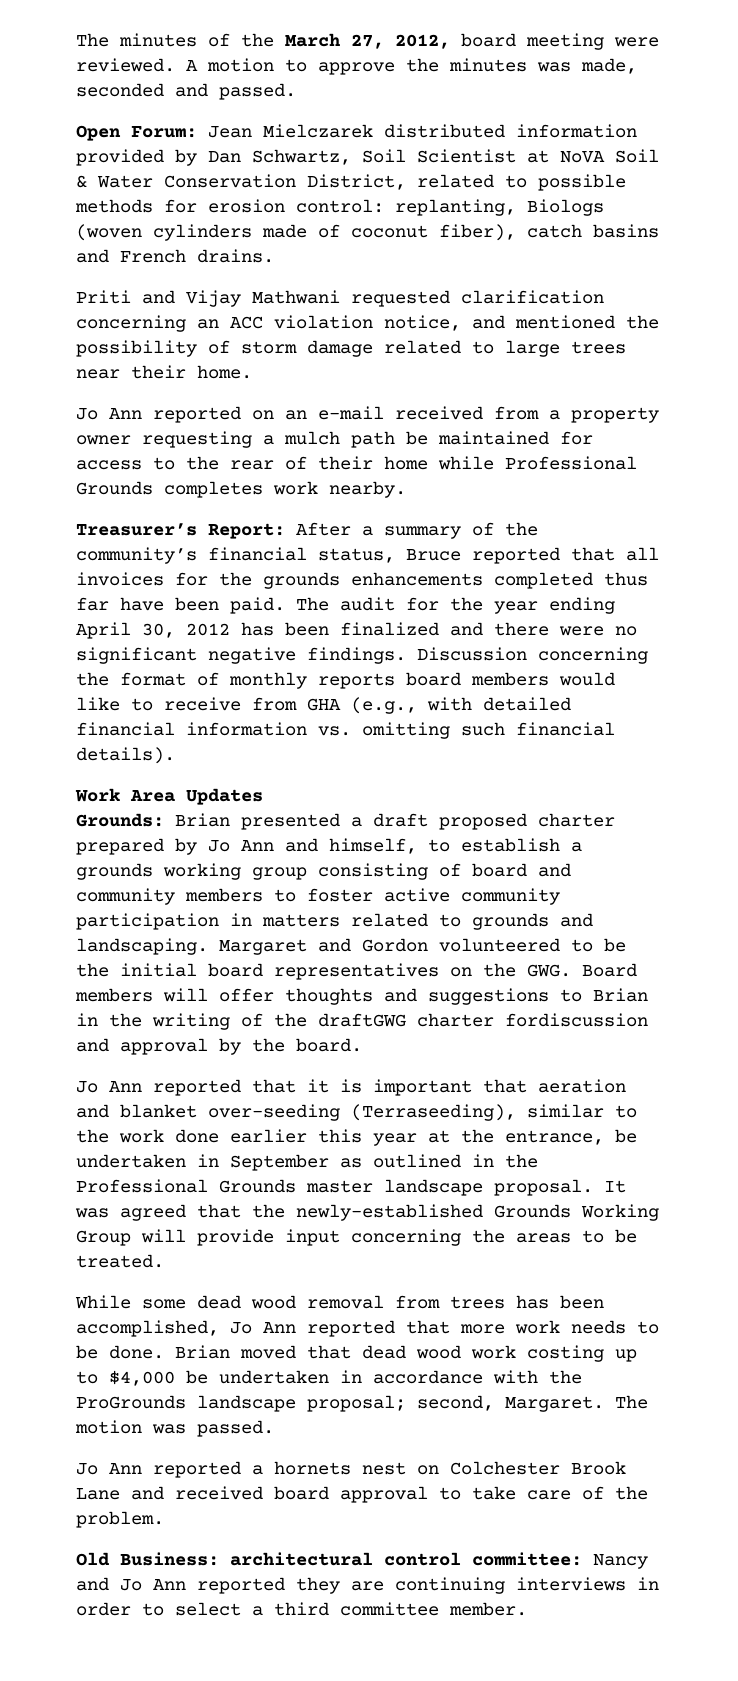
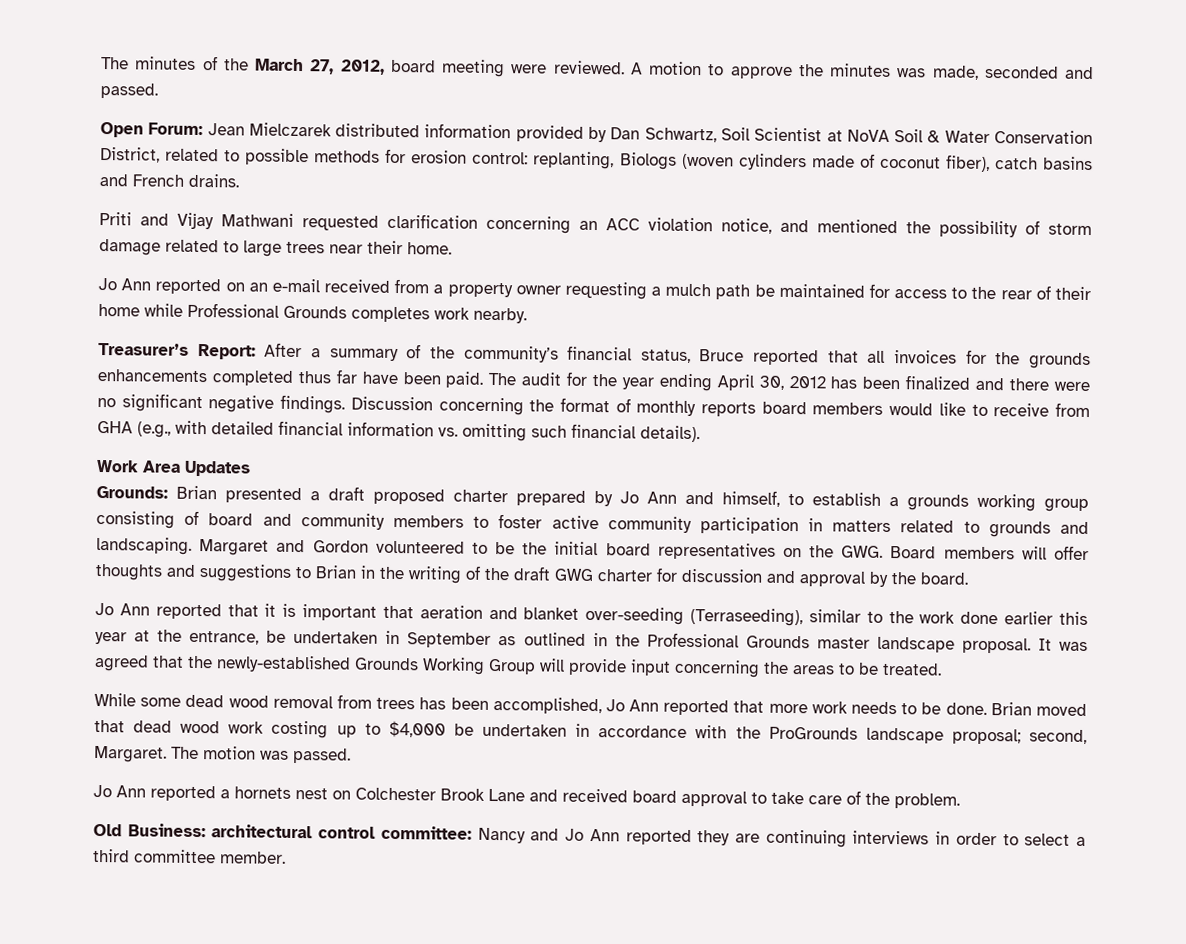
[318,1013,648,1027] draftGWG charter fordiscussion -> [513,566,763,583] draft GWG charter for discussion

